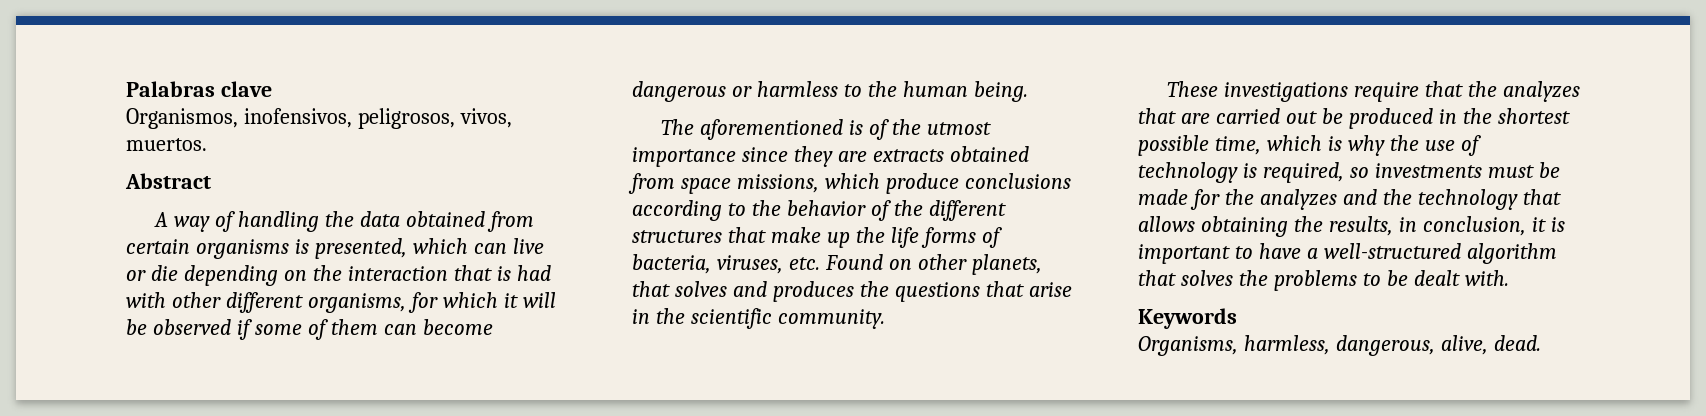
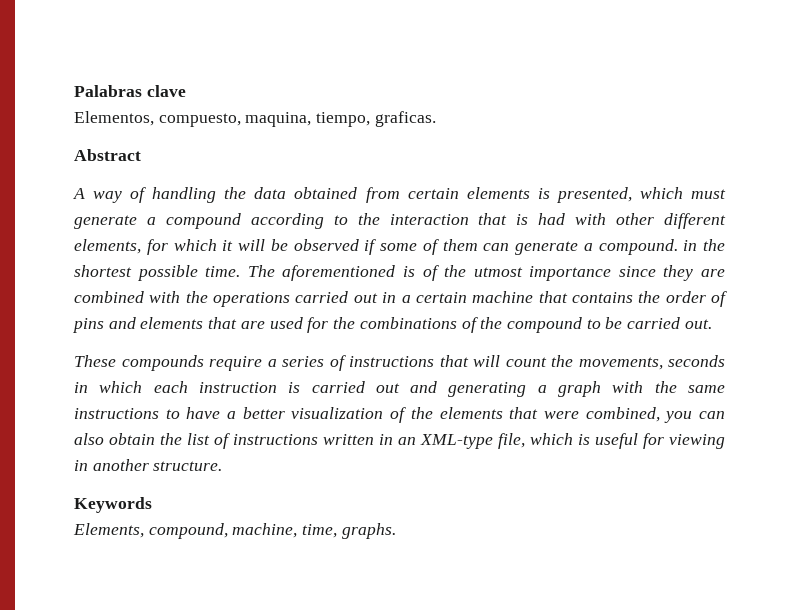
[126,108,512,129] [126,138,207,151] Organismos, inofensivos, peligrosos, vivos, muertos. -> [74,111,436,127] Elementos, compuesto, maquina, tiempo, graficas.
[195,239,289,259] organisms -> [466,187,530,199] elements
[473,238,544,254] [126,265,307,286] can live or die depending on -> [691,189,727,199] [74,213,348,229] must generate a compound according to
[307,293,406,313] organisms, -> [74,239,141,254] elements,
[422,319,493,335] [632,81,1028,102] become dangerous or harmless to the human being. // -> [515,239,725,255] [74,265,241,281] generate a compound. in the shortest possible time.
[872,146,1029,162] [628,173,1071,194] [632,200,1006,221] [632,227,1002,248] [632,254,1042,275] [632,281,1072,302] [632,308,885,329] [1167,81,1580,102] [1138,108,1570,129] [1138,135,1481,156] [1138,162,1560,183] [1138,189,1561,210] [1138,216,1565,237] [1138,243,1557,264] [1138,270,1509,291] [1138,308,1237,329] [1138,335,1541,356] extracts obtained from space missions, which produce conclusions according to the behavior of the different structures that make up the life forms of bacteria, viruses, etc. Found on other planets, that solves and produces the questions that arise in the scientific community. // These investigations require that the analyzes that are carried out be produced in the shortest possible time, which is why the use of technology is required, so investments must be made for the analyzes and the technology that allows obtaining the results, in conclusion, it is important to have a well-structured algorithm that solves the problems to be dealt with. // Keywords // Organisms, harmless, dangerous, alive, dead. -> [74,291,727,307] [72,317,712,333] [74,355,725,371] [74,381,725,397] [74,407,725,423] [74,433,725,449] [74,459,223,471] [74,497,152,513] [73,523,396,539] combined with the operations carried out in a certain machine that contains the order of pins and elements that are used for the combinations of the compound to be carried out. // These compounds require a series of instructions that will count the movements, seconds in which each instruction is carried out and generating a graph with the same instructions to have a better visualization of the elements that were combined, you can also obtain the list of instructions written in an XML-type file, which is useful for viewing in another structure. // Keywords // Elements, compound, machine, time, graphs.

